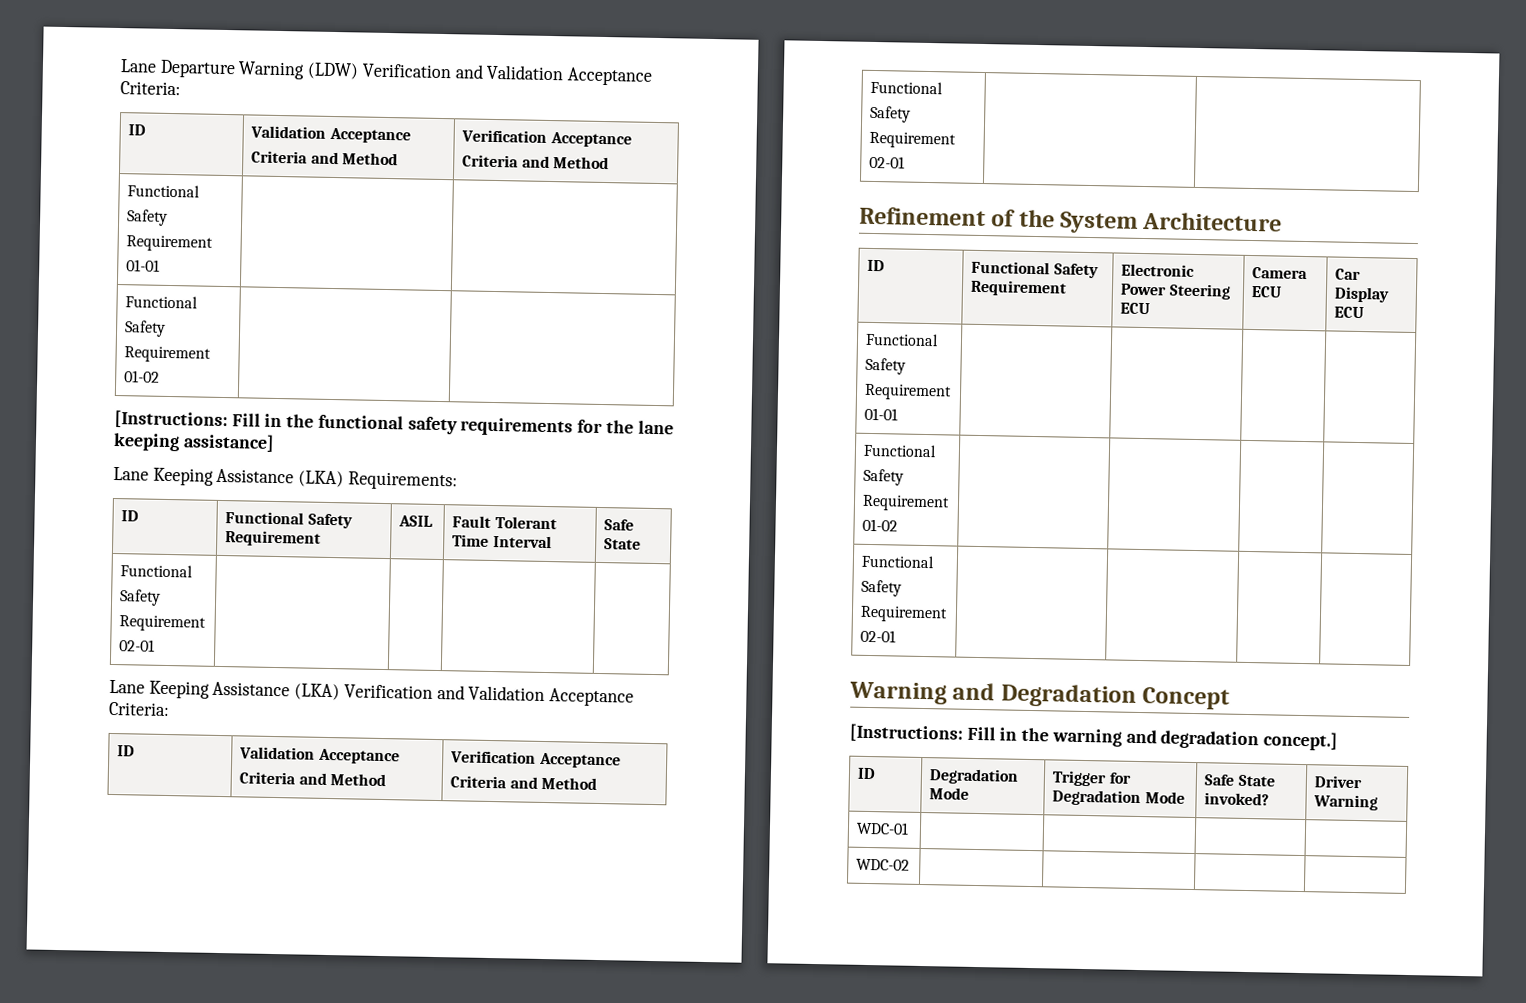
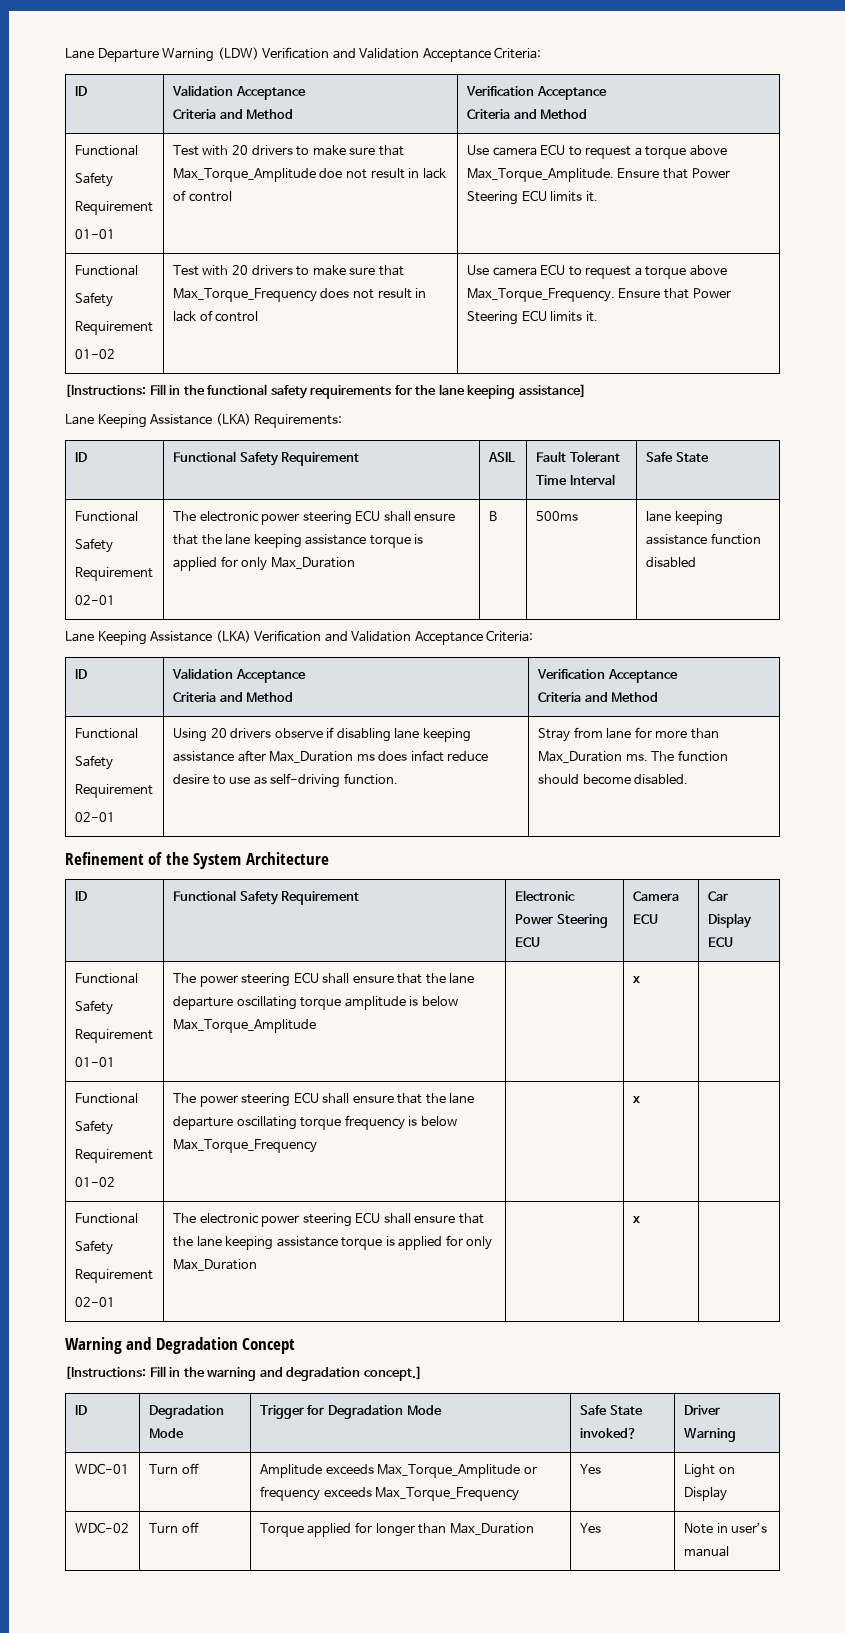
[125,295,199,309] [124,320,167,337] [124,346,212,363] [124,370,161,383] | // Functional // Safety // Requirement // 01-02 | | -> [172,145,404,156] [172,168,446,182] [172,190,232,202] [466,144,727,159] [466,168,730,182] [466,190,598,205] [74,265,138,276] [74,292,113,307] [74,321,153,335] [74,349,115,359] [172,265,404,276] [172,288,427,302] [172,310,259,322] [466,264,727,279] [466,288,731,302] [466,310,598,325] Test with 20 drivers to make sure that Max_Torque_Amplitude doe not result in lack of control | Use camera ECU to request a torque above Max_Torque_Amplitude. Ensure that Power Steering ECU limits it. // Functional // Safety // Requirement // 01-02 | Test with 20 drivers to make sure that Max_Torque_Frequency does not result in lack of control | Use camera ECU to request a torque above Max_Torque_Frequency. Ensure that Power Steering ECU limits it.
(156, 645) | | | -> [172,510,456,525] [172,534,424,548] [172,556,355,571] [488,511,497,521] [535,511,578,521] [645,511,723,525] [645,533,761,545] [645,557,696,568] The electronic power steering ECU shall ensure that the lane keeping assistance torque is applied for only Max_Duration | B | 500ms | lane keeping assistance function disabled
(906, 162) | -> [172,727,471,742] [172,750,489,763] [172,773,398,788] [537,727,719,742] [537,750,728,763] [537,774,689,785] Using 20 drivers observe if disabling lane keeping assistance after Max_Duration ms does infact reduce desire to use as self-driving function. | Stray from lane for more than Max_Duration ms. The function should become disabled.
[863,443,938,458] [863,468,905,486] [862,494,951,512] [862,518,899,532] [861,554,936,569] [861,579,903,597] [860,605,949,623] [860,629,897,643] | | | // Functional // Safety // Requirement // 01-02 | | | | // Functional // Safety // Requirement // 02-01 | | | -> [172,972,475,987] [172,996,458,1010] [172,1019,316,1033] [632,976,640,983] [74,1093,138,1104] [74,1120,113,1135] [74,1149,153,1163] [74,1177,115,1187] [172,1092,475,1107] [172,1115,457,1130] [172,1139,317,1153] [632,1096,640,1103] [74,1213,138,1224] [74,1240,113,1255] [74,1269,153,1283] [74,1297,115,1307] [172,1212,484,1227] [172,1235,493,1250] [172,1259,257,1271] [632,1216,640,1223] The power steering ECU shall ensure that the lane departure oscillating torque amplitude is below Max_Torque_Amplitude | | x | // Functional // Safety // Requirement // 01-02 | The power steering ECU shall ensure that the lane departure oscillating torque frequency is below Max_Torque_Frequency | | x | // Functional // Safety // Requirement // 02-01 | The electronic power steering ECU shall ensure that the lane keeping assistance torque is applied for only Max_Duration | | x
[856,858,911,871] | | | // WDC-02 | | | | -> [148,1463,199,1474] [259,1464,537,1478] [259,1486,520,1501] [579,1464,601,1474] [683,1464,735,1478] [683,1487,727,1501] [74,1522,129,1533] [148,1522,199,1533] [259,1522,534,1537] [579,1523,601,1533] [683,1522,768,1534] [683,1546,729,1557] Turn off | Amplitude exceeds Max_Torque_Amplitude or frequency exceeds Max_Torque_Frequency | Yes | Light on Display // WDC-02 | Turn off | Torque applied for longer than Max_Duration | Yes | Note in user’s manual

